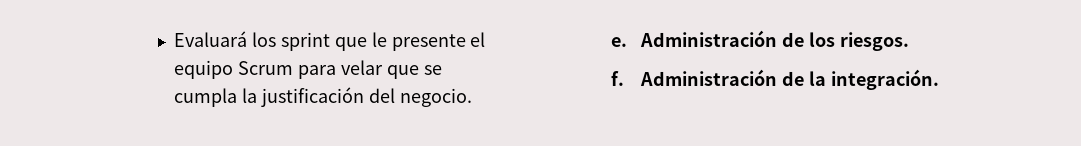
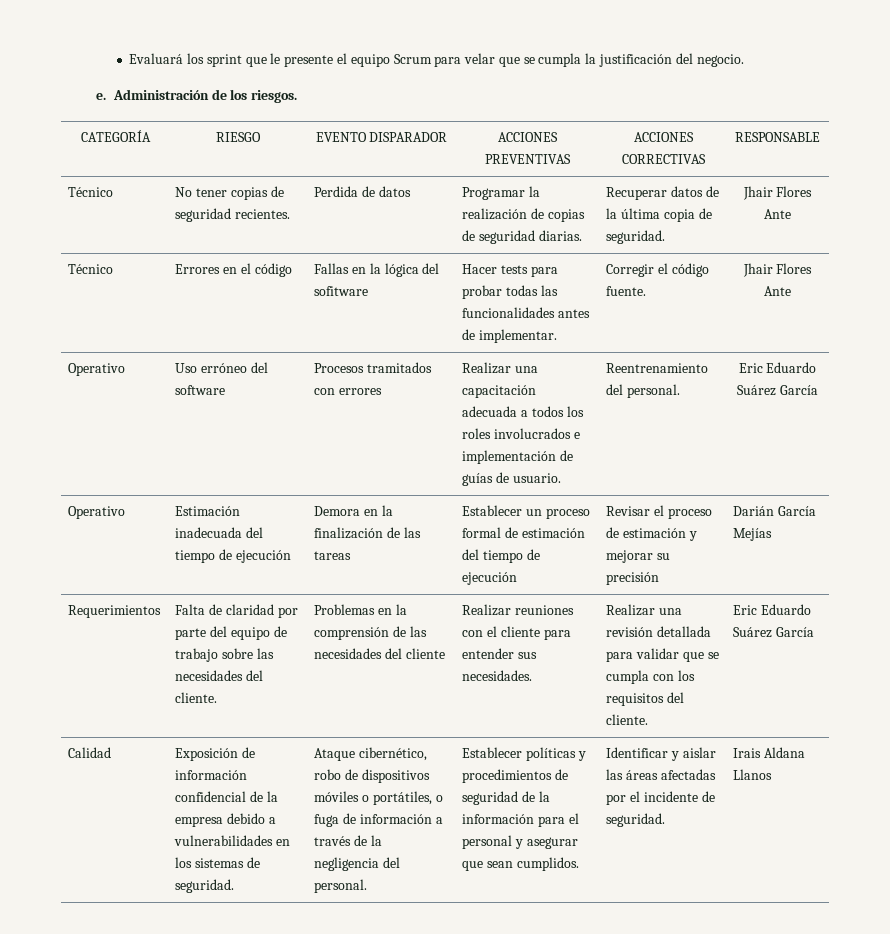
[610,69,940,90] // f. Administración de la integración. -> [80,130,151,142] [215,132,261,142] [315,132,448,142] [498,132,558,142] [485,154,571,164] [633,132,694,142] [621,154,706,164] [735,132,820,142] [68,187,114,197] [175,186,284,200] [175,208,291,222] [314,186,411,197] [462,186,541,200] [462,208,585,222] [462,230,582,244] [606,186,719,200] [606,208,712,222] [606,230,666,244] [742,186,813,200] [764,209,791,219] [68,264,114,274] [175,263,292,277] [314,263,440,277] [314,286,369,296] [462,264,558,277] [462,285,558,299] [462,307,591,318] [462,329,558,343] [606,263,709,277] [606,286,647,296] [742,263,813,277] [764,286,791,296] [68,363,126,376] [175,362,268,373] [175,385,226,395] [314,362,433,373] [314,388,383,395] [462,362,539,374] [462,385,537,398] [462,406,584,417] [462,428,580,439] [462,450,574,464] [462,472,561,486] [606,363,709,373] [606,384,681,398] [738,362,817,373] [737,385,818,396] [68,506,126,519] [175,506,241,516] [175,527,264,538] [175,549,291,563] [314,505,393,516] [314,527,421,539] [314,551,352,560] [462,505,590,519] [462,527,585,538] [462,549,540,563] [462,572,518,585] [606,505,712,519] [606,527,697,541] [606,550,671,563] [606,572,660,585] [733,506,817,516] [733,528,773,541] [68,605,162,618] [175,604,298,618] [175,626,287,640] [175,648,274,662] [175,670,264,681] [175,692,218,703] [314,604,407,615] [314,626,427,640] [314,648,445,659] [462,604,575,616] [462,626,571,640] [462,648,538,659] [462,670,533,681] [606,604,683,616] [606,626,712,637] [606,648,719,662] [606,670,695,684] [606,692,685,706] [606,714,649,725] [733,604,812,615] [733,627,815,638] [68,747,112,758] [175,747,256,761] [175,770,248,780] [175,791,278,802] [175,813,276,827] [174,835,291,846] [175,857,260,868] [175,879,235,893] [314,747,428,761] [314,769,430,783] [314,791,443,805] [314,813,443,827] [314,835,382,846] [314,857,401,871] [314,879,368,893] [462,747,586,761] [462,769,569,783] [462,791,550,805] [462,813,579,827] [462,835,578,849] [462,857,579,871] [606,747,716,761] [606,769,716,780] [606,791,715,805] [606,813,666,827] [733,747,806,758] [733,769,773,780] // CATEGORÍA | RIESGO | EVENTO DISPARADOR | ACCIONES PREVENTIVAS | ACCIONES CORRECTIVAS | RESPONSABLE // Técnico | No tener copias de seguridad recientes. | Perdida de datos | Programar la realización de copias de seguridad diarias. | Recuperar datos de la última copia de seguridad. | Jhair Flores Ante // Técnico | Errores en el código | Fallas en la lógica del sofitware | Hacer tests para probar todas las funcionalidades antes de implementar. | Corregir el código fuente. | Jhair Flores Ante // Operativo | Uso erróneo del software | Procesos tramitados con errores | Realizar una capacitación adecuada a todos los roles involucrados e implementación de guías de usuario. | Reentrenamiento del personal. | Eric Eduardo Suárez García // Operativo | Estimación inadecuada del tiempo de ejecución | Demora en la finalización de las tareas | Establecer un proceso formal de estimación del tiempo de ejecución | Revisar el proceso de estimación y mejorar su precisión | Darián García Mejías // Requerimientos | Falta de claridad por parte del equipo de trabajo sobre las necesidades del cliente. | Problemas en la comprensión de las necesidades del cliente | Realizar reuniones con el cliente para entender sus necesidades. | Realizar una revisión detallada para validar que se cumpla con los requisitos del cliente. | Eric Eduardo Suárez García // Calidad | Exposición de información confidencial de la empresa debido a vulnerabilidades en los sistemas de seguridad. | Ataque cibernético, robo de dispositivos móviles o portátiles, o fuga de información a través de la negligencia del personal. | Establecer políticas y procedimientos de seguridad de la información para el personal y asegurar que sean cumplidos. | Identificar y aislar las áreas afectadas por el incidente de seguridad. | Irais Aldana Llanos

